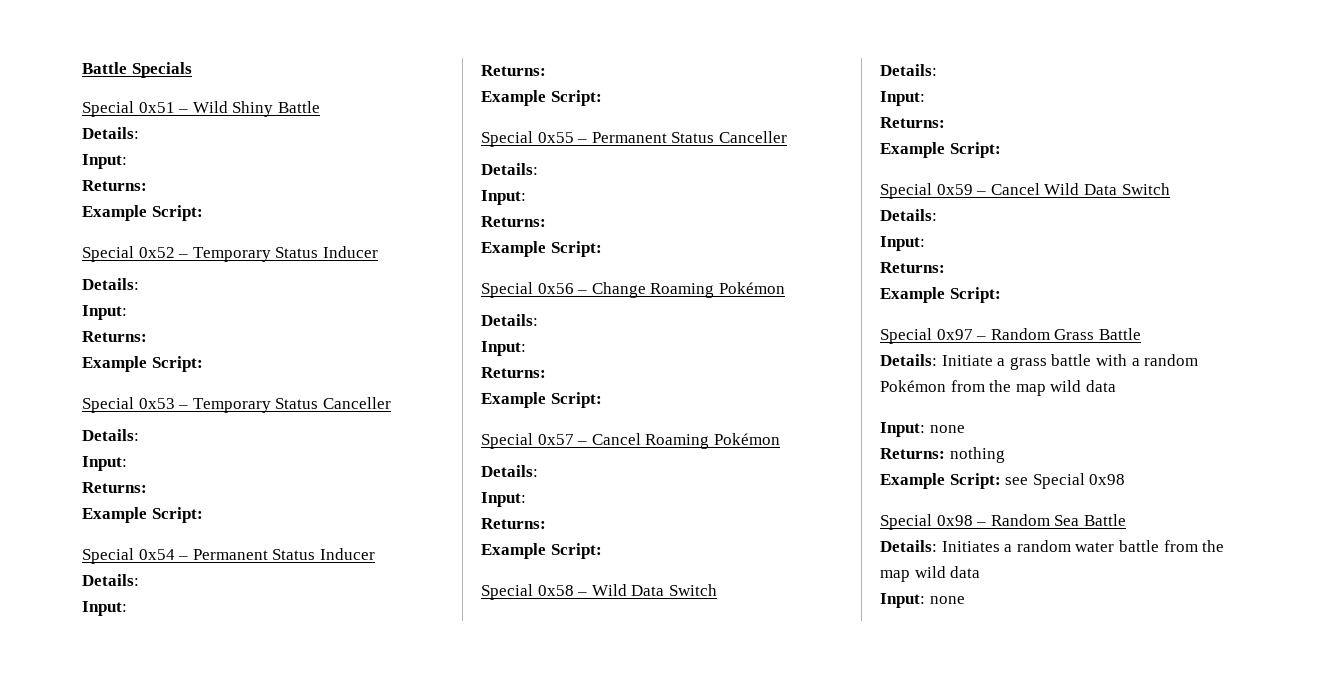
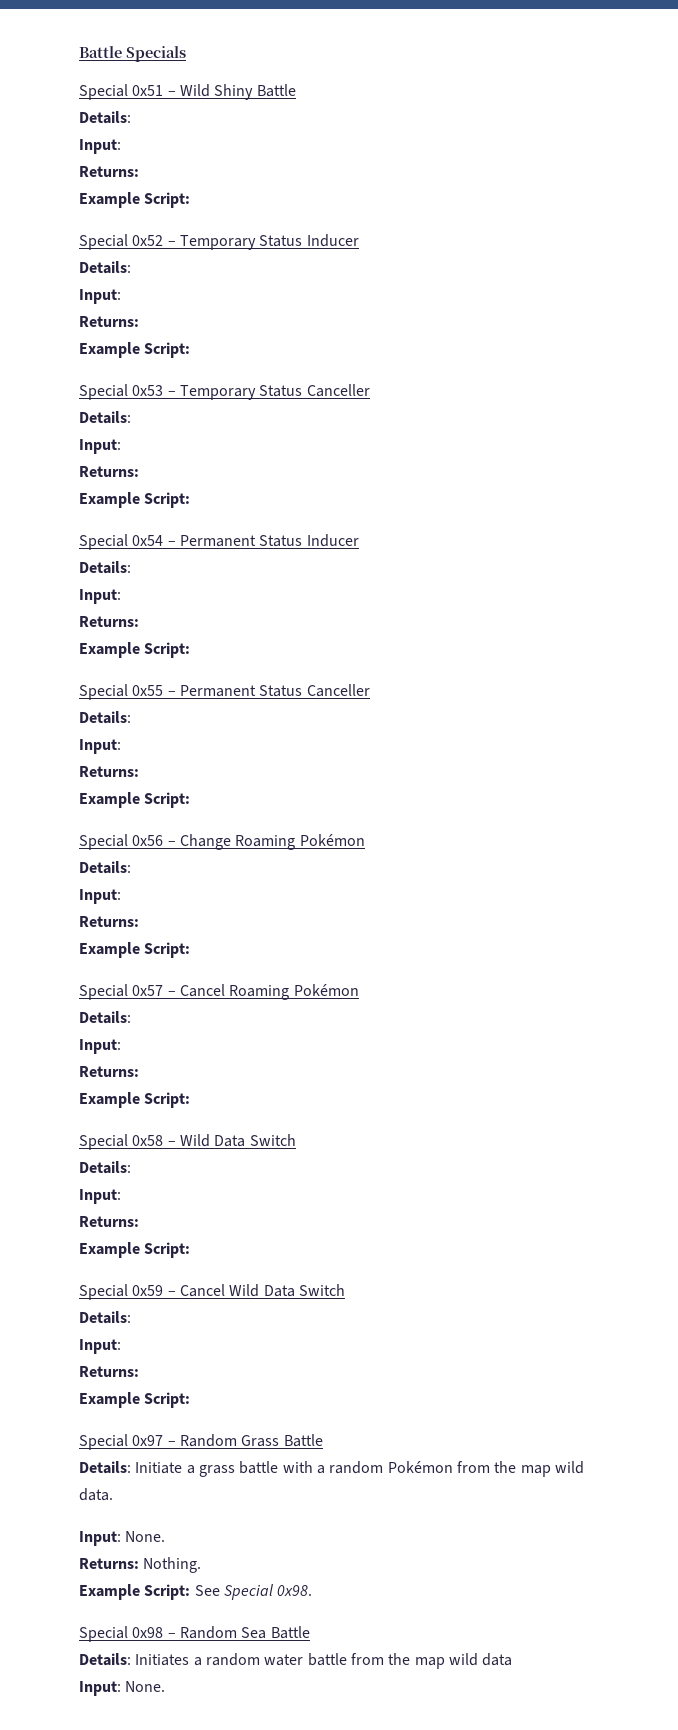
[1085,380,1116,392] [880,422,965,437] [880,447,1005,463] [880,473,1126,489] data // Input: none // Returns: nothing // Example Script: see Special 0x98 -> [79,1488,113,1501] [79,1531,166,1546] [79,1557,202,1573] [79,1584,313,1600] data. // Input: None. // Returns: Nothing. // Example Script: See Special 0x98.
[880,593,965,608] Input: none -> [79,1681,166,1696] Input: None.

